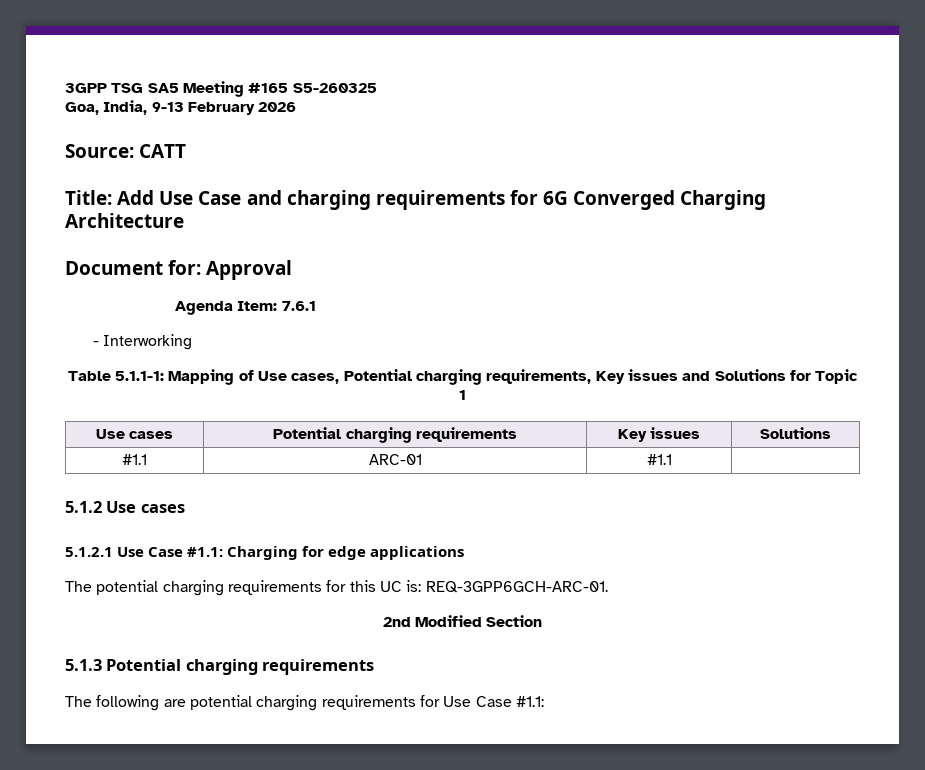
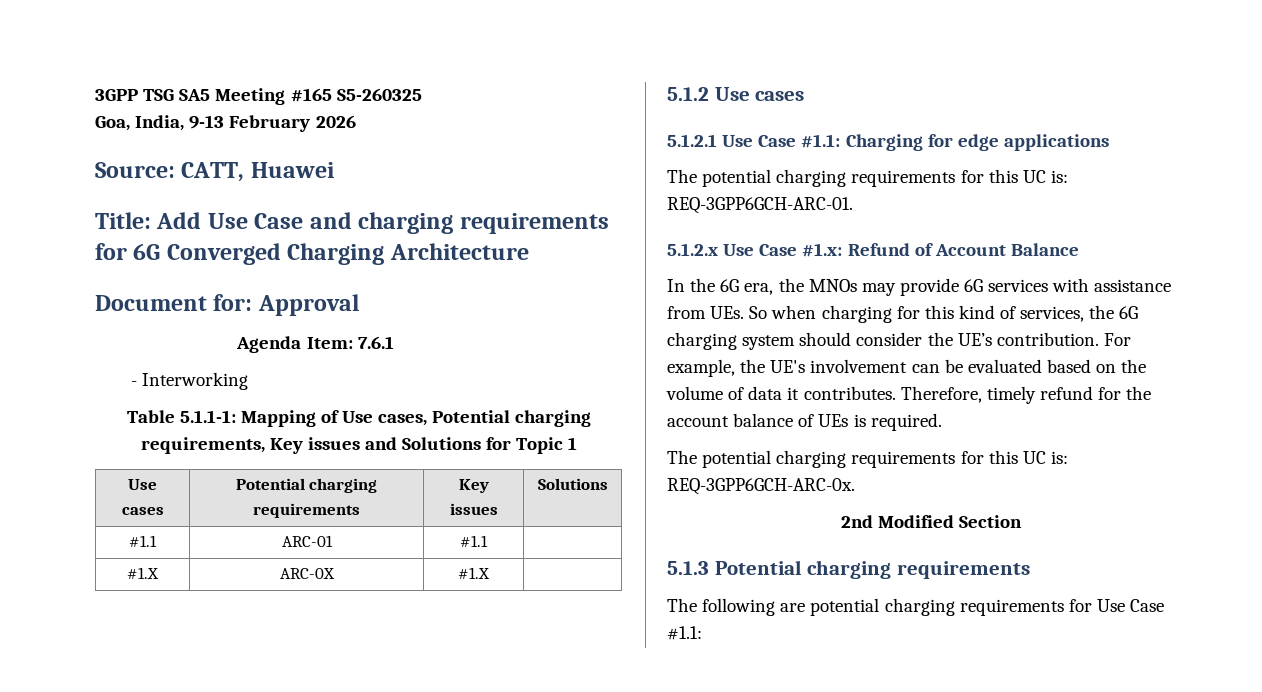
[139,144,187,158] CATT -> [181,162,335,182] CATT, Huawei
(672, 459) none -> [127,567,159,579] [279,568,335,579] [458,567,490,579] // #1.X | ARC-0X | #1.X |
(608, 587) none -> [667,243,1079,257] [667,278,1172,296] [667,305,1139,323] [667,332,1131,350] [667,359,1147,377] [666,386,1152,404] [667,413,942,431] [667,450,1068,468] [667,478,855,495] // 5.1.2.x Use Case #1.x: Refund of Account Balance // In the 6G era, the MNOs may provide 6G services with assistance from UEs. So when charging for this kind of services, the 6G charging system should consider the UE’s contribution. For example, the UE's involvement can be evaluated based on the volume of data it contributes. Therefore, timely refund for the account balance of UEs is required. // The potential charging requirements for this UC is: REQ-3GPP6GCH-ARC-0x.

